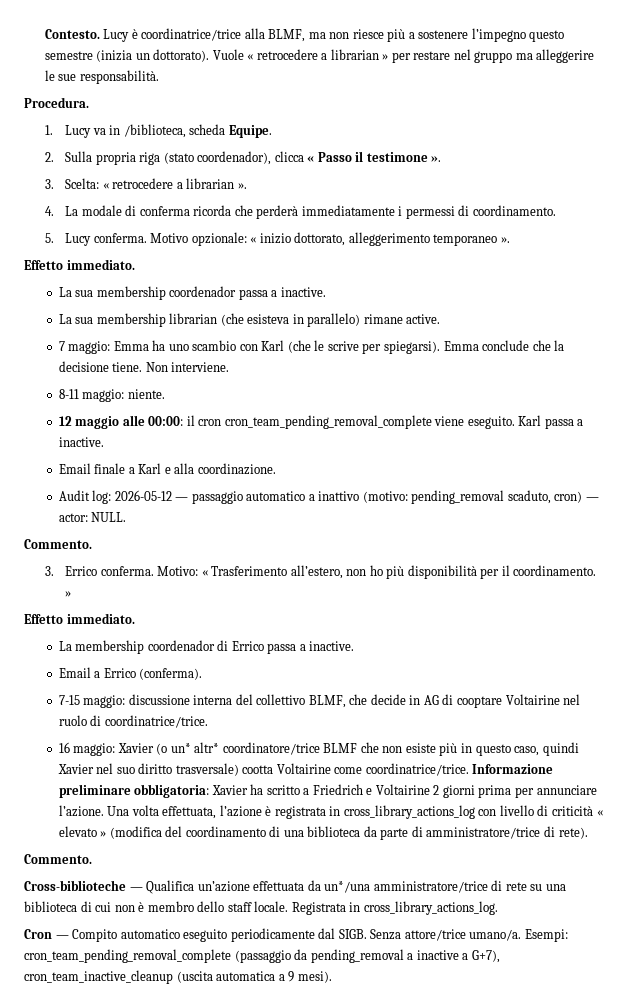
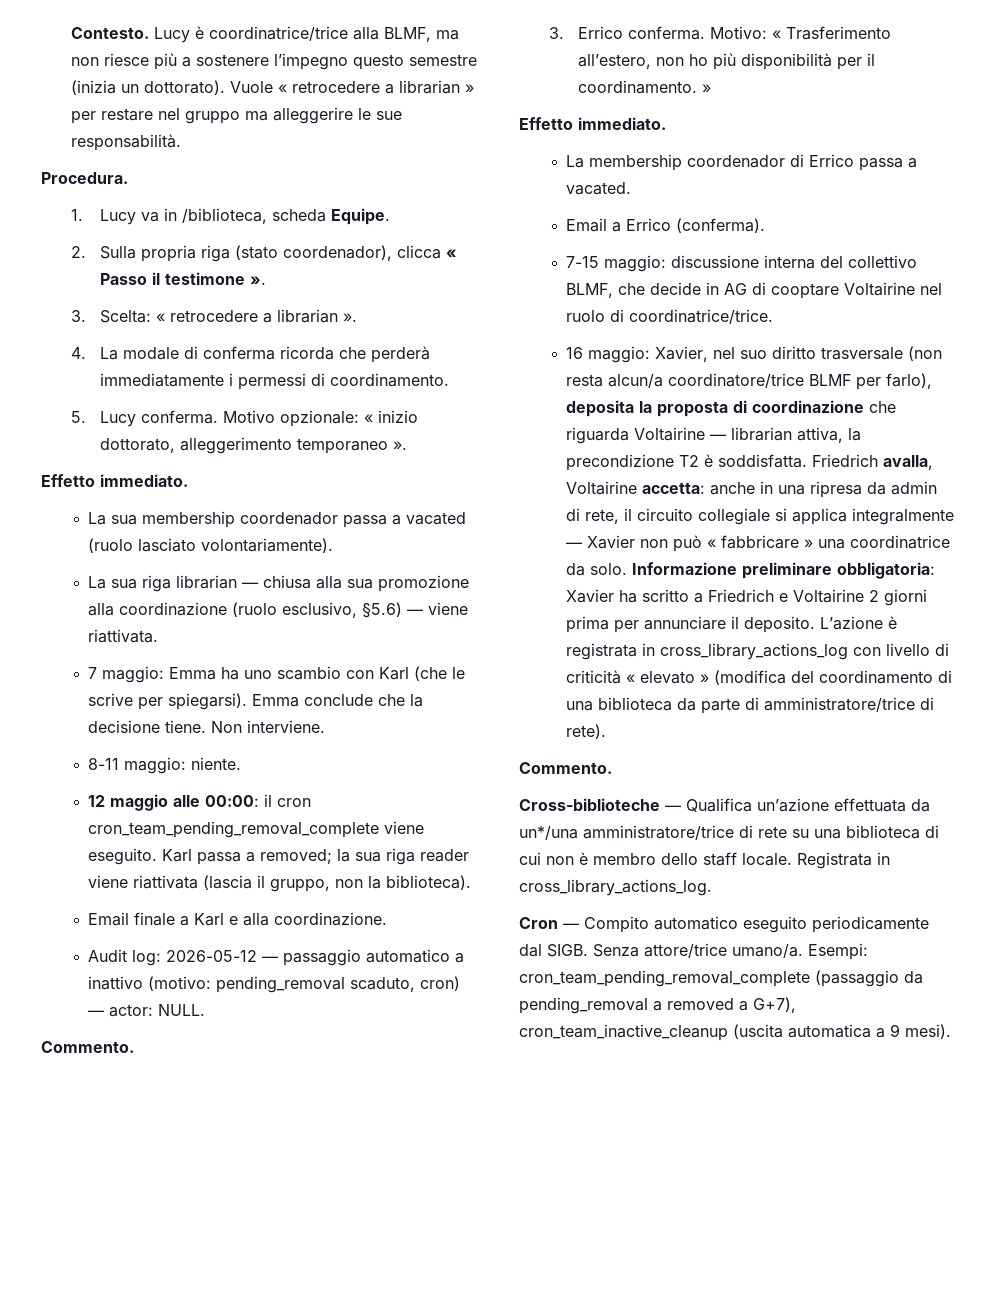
[280,287,326,297] [58,313,441,327] inactive. // La sua membership librarian (che esisteva in parallelo) rimane active. -> [406,512,467,525] [88,538,334,553] [88,575,470,592] [88,602,469,618] [88,629,159,643] vacated (ruolo lasciato volontariamente). // La sua riga librarian — chiusa alla sua promozione alla coordinazione (ruolo esclusivo, §5.6) — viene riattivata.
[58,437,104,447] inactive. -> [260,848,470,865] [88,875,472,892] removed; la sua riga reader viene riattivata (lascia il gruppo, non la biblioteca).
[309,641,355,651] inactive. -> [566,182,632,195] vacated.
[117,742,579,756] [57,763,469,776] Xavier (o un* altr* coordinatore/trice BLMF che non esiste più in questo caso, quindi Xavier nel suo diritto trasversale) cootta Voltairine come coordinatrice/trice. -> [655,346,943,362] [566,373,933,390] [566,400,897,417] [566,427,862,444] [566,454,934,471] [566,481,938,498] [566,508,955,525] [566,535,951,552] [566,563,628,576] Xavier, nel suo diritto trasversale (non resta alcun/a coordinatore/trice BLMF per farlo), deposita la proposta di coordinazione che riguarda Voltairine — librarian attiva, la precondizione T2 è soddisfatta. Friedrich avalla, Voltairine accetta: anche in una ripresa da admin di rete, il circuito collegiale si applica integralmente — Xavier non può « fabbricare » una coordinatrice da solo.
[58,805,262,819] l’azione. Una volta effettuata, l’azione -> [731,616,884,633] il deposito. L’azione
[416,950,459,960] inactive -> [667,998,734,1010] removed

